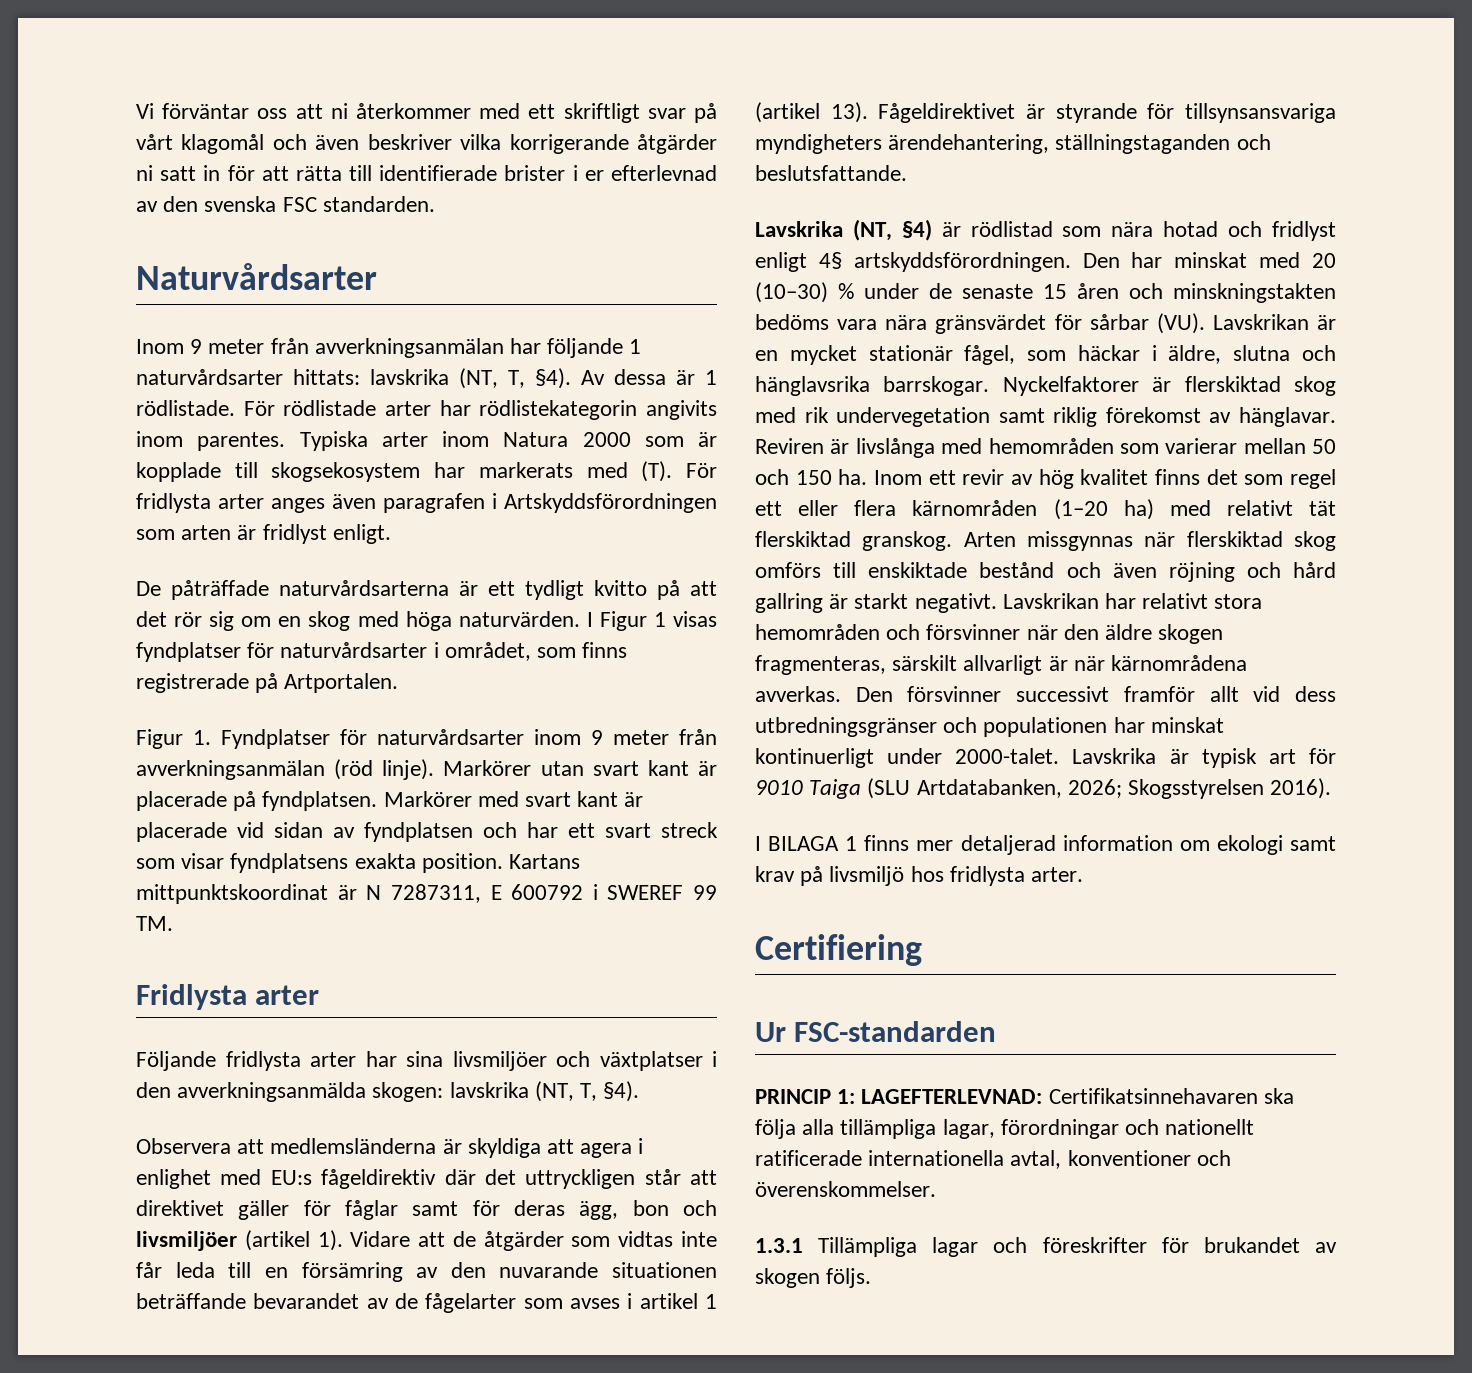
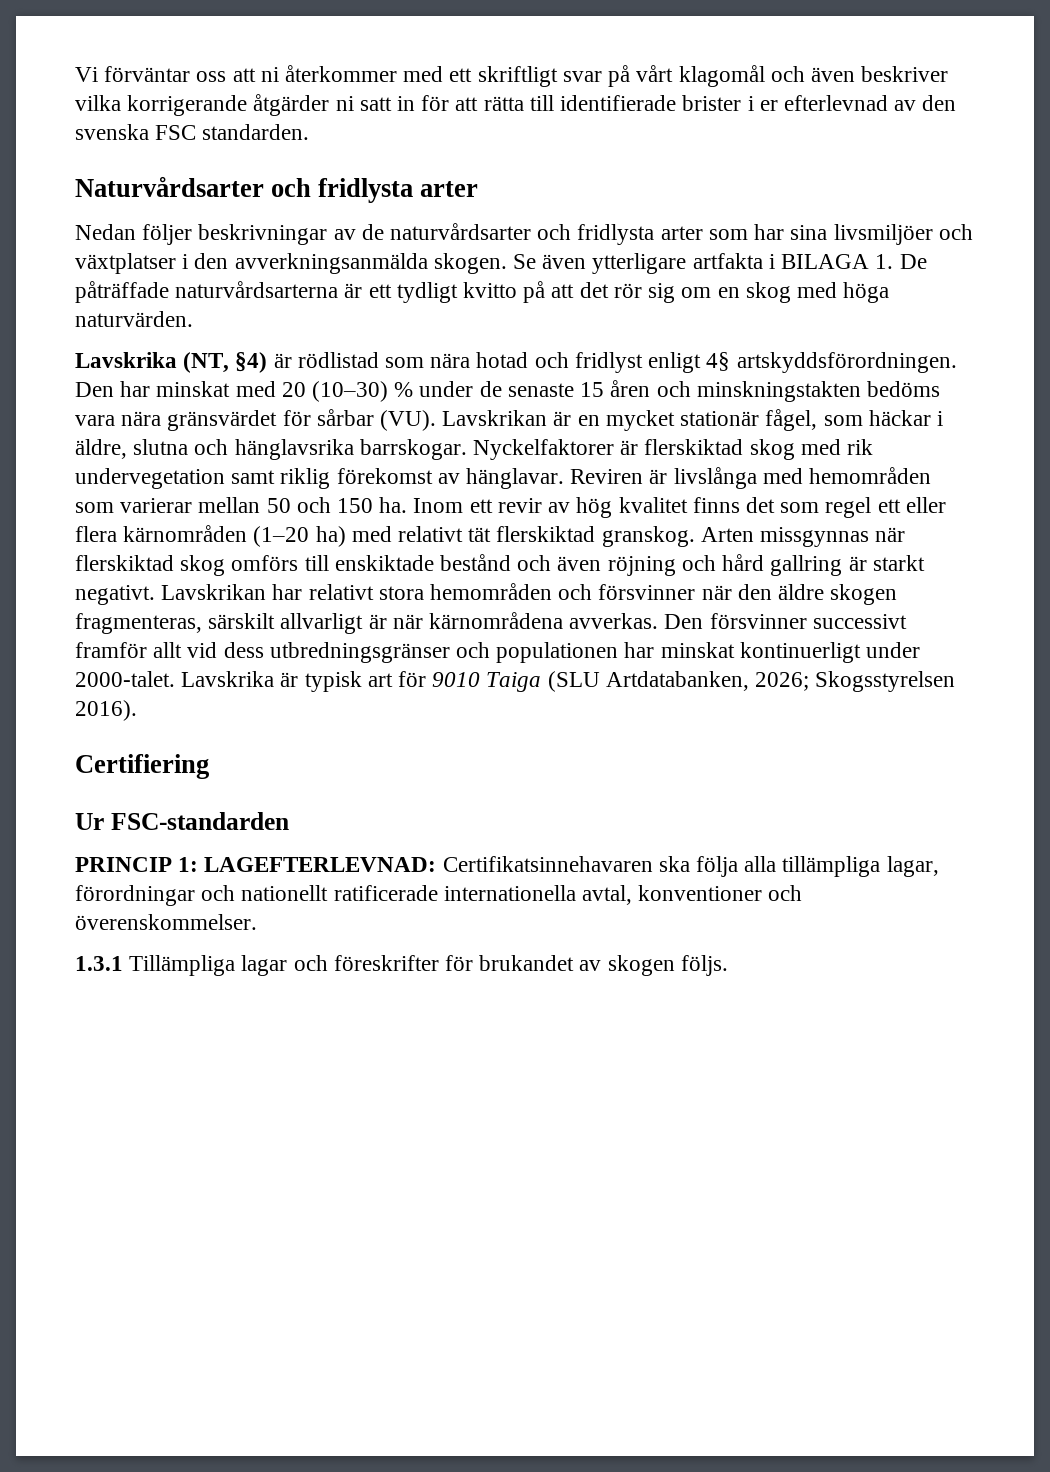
[136,338,642,358] [136,368,717,389] [136,400,717,420] [136,431,717,451] [136,461,717,482] [136,493,717,513] [136,524,391,544] // Inom 9 meter från avverkningsanmälan har följande 1 naturvårdsarter hittats: lavskrika (NT, T, §4). Av dessa är 1 rödlistade. För rödlistade arter har rödlistekategorin angivits inom parentes. Typiska arter inom Natura 2000 som är kopplade till skogsekosystem har markerats med (T). För fridlysta arter anges även paragrafen i Artskyddsförordningen som arten är fridlyst enligt. // -> [271,178,479,203] [75,223,973,245] [75,253,894,274] och fridlysta arter // Nedan följer beskrivningar av de naturvårdsarter och fridlysta arter som har sina livsmiljöer och växtplatser i den avverkningsanmälda skogen. Se även ytterligare artfakta i BILAGA 1.
[586,611,717,631] [136,642,628,662] [136,673,399,693] [136,729,717,749] [136,759,717,780] [136,791,644,811] [136,822,718,842] [136,853,581,873] [136,884,717,904] [136,916,173,931] [136,984,320,1010] [136,1051,717,1071] [136,1081,640,1102] [136,1138,644,1158] [136,1169,717,1189] [136,1200,717,1220] [136,1230,717,1251] [136,1262,717,1282] [136,1293,717,1313] [755,102,1336,123] [755,134,1271,154] [755,165,907,181] I Figur 1 visas fyndplatser för naturvårdsarter i området, som finns registrerade på Artportalen. // Figur 1. Fyndplatser för naturvårdsarter inom 9 meter från avverkningsanmälan (röd linje). Markörer utan svart kant är placerade på fyndplatsen. Markörer med svart kant är placerade vid sidan av fyndplatsen och har ett svart streck som visar fyndplatsens exakta position. Kartans mittpunktskoordinat är N 7287311, E 600792 i SWEREF 99 TM. // Fridlysta arter // Följande fridlysta arter har sina livsmiljöer och växtplatser i den avverkningsanmälda skogen: lavskrika (NT, T, §4). // Observera att medlemsländerna är skyldiga att agera i enlighet med EU:s fågeldirektiv där det uttryckligen står att direktivet gäller för fåglar samt för deras ägg, bon och livsmiljöer (artikel 1). Vidare att de åtgärder som vidtas inte får leda till en försämring av den nuvarande situationen beträffande bevarandet av de fågelarter som avses i artikel 1 (artikel 13). Fågeldirektivet är styrande för tillsynsansvariga myndigheters ärendehantering, ställningstaganden och beslutsfattande. -> (193, 319) none
[755,835,1336,855] [755,866,1084,886] // I BILAGA 1 finns mer detaljerad information om ekologi samt krav på livsmiljö hos fridlysta arter. -> (137, 710) none

